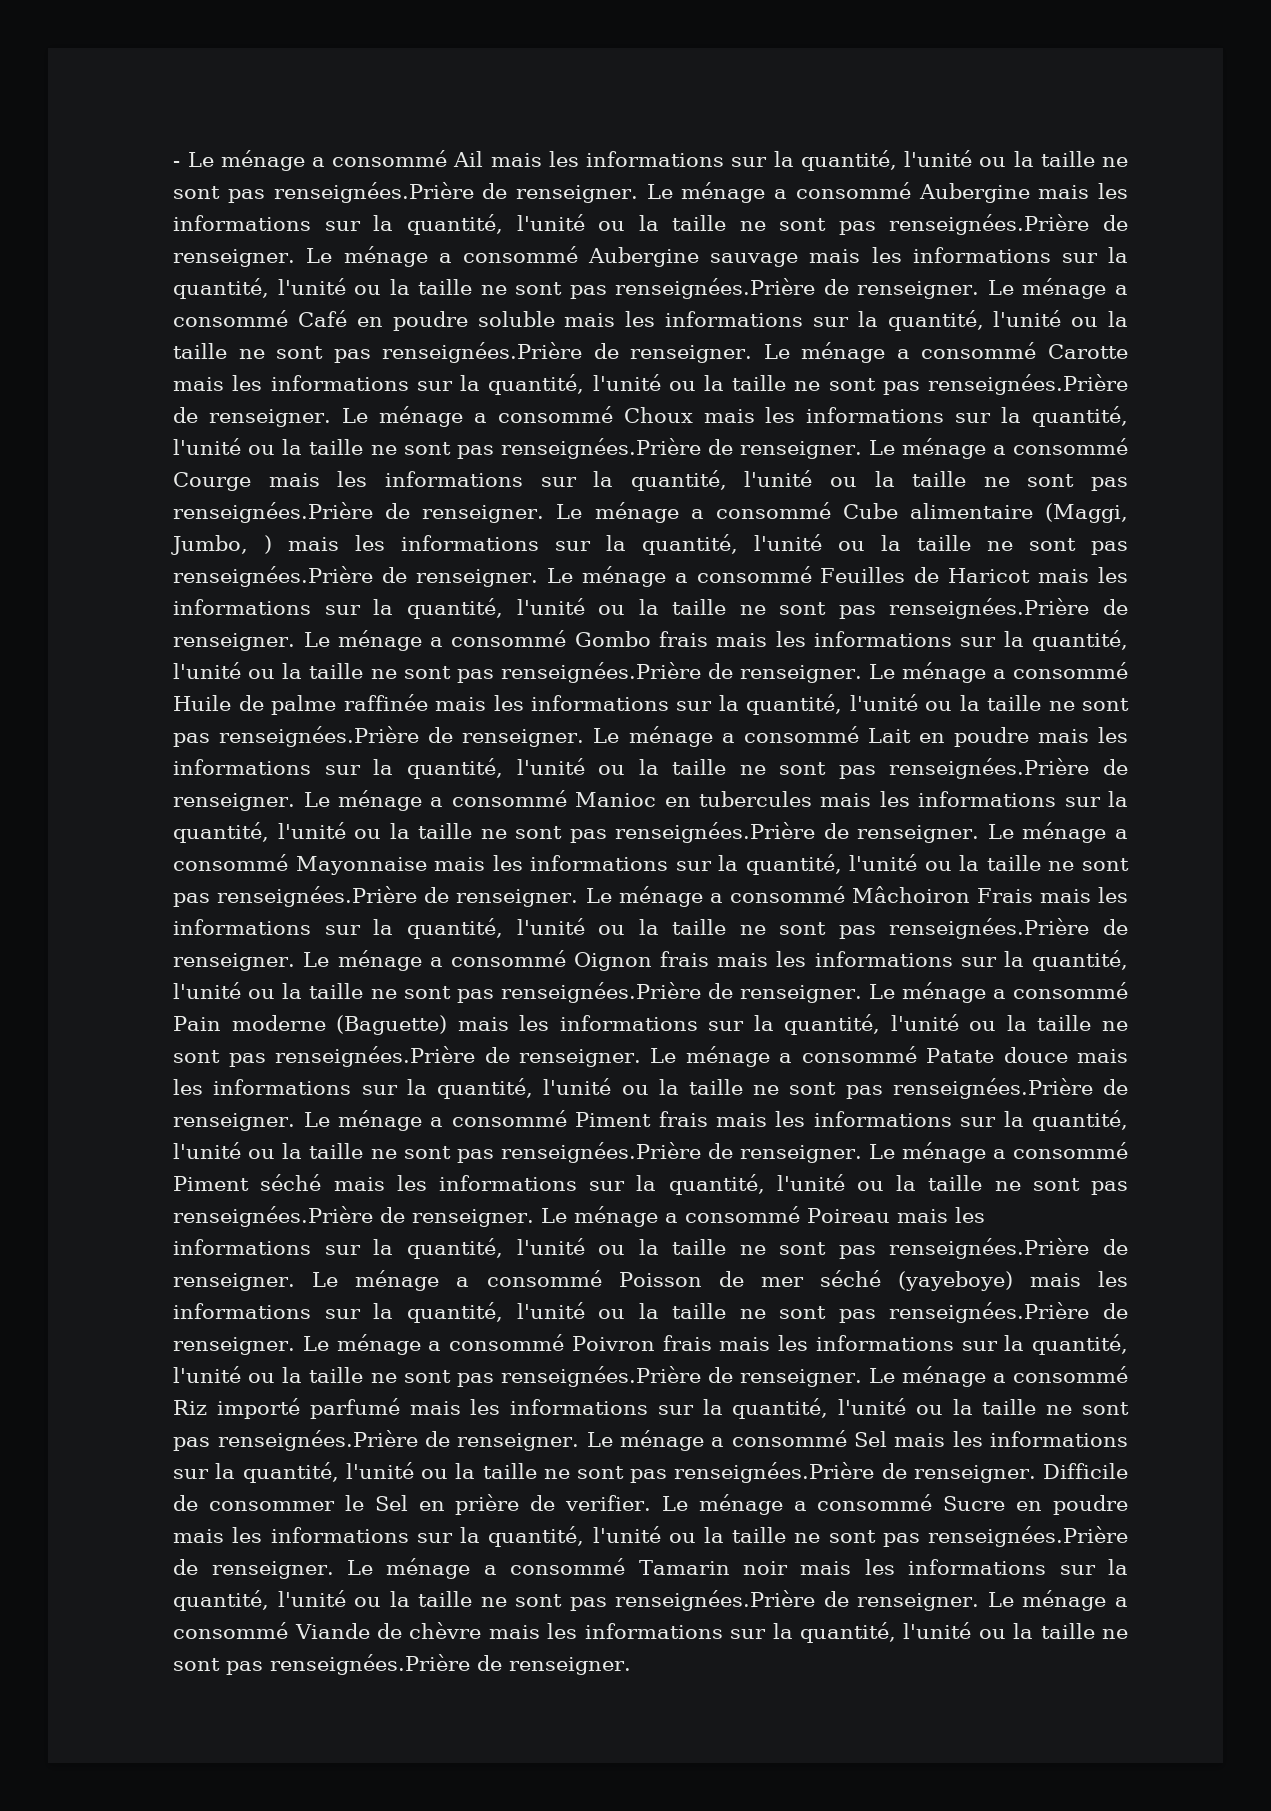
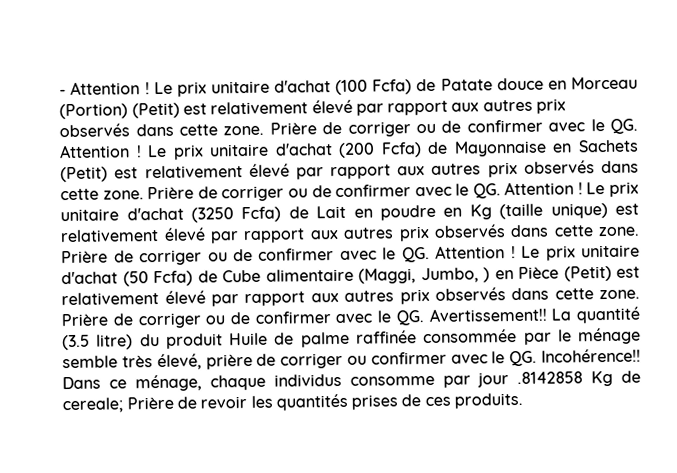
[187,150,1129,171] [173,182,1129,203] [173,214,1129,235] [173,246,1128,267] [173,278,1128,299] [173,310,1129,331] [173,342,1128,363] [173,374,1128,395] [173,406,1129,427] [173,438,1129,459] [173,470,1128,491] [173,502,831,523] Le ménage a consommé Ail mais les informations sur la quantité, l'unité ou la taille ne sont pas renseignées.Prière de renseigner. Le ménage a consommé Aubergine mais les informations sur la quantité, l'unité ou la taille ne sont pas renseignées.Prière de renseigner. Le ménage a consommé Aubergine sauvage mais les informations sur la quantité, l'unité ou la taille ne sont pas renseignées.Prière de renseigner. Le ménage a consommé Café en poudre soluble mais les informations sur la quantité, l'unité ou la taille ne sont pas renseignées.Prière de renseigner. Le ménage a consommé Carotte mais les informations sur la quantité, l'unité ou la taille ne sont pas renseignées.Prière de renseigner. Le ménage a consommé Choux mais les informations sur la quantité, l'unité ou la taille ne sont pas renseignées.Prière de renseigner. Le ménage a consommé Courge mais les informations sur la quantité, l'unité ou la taille ne sont pas renseignées.Prière de renseigner. Le ménage a consommé -> [70,76,639,97] [59,98,567,120] [59,118,638,138] [59,139,640,160] [60,160,639,183] [60,181,639,202] [60,202,639,223] [60,224,640,244] [61,244,640,266] [61,270,218,287] Attention ! Le prix unitaire d'achat (100 Fcfa) de Patate douce en Morceau (Portion) (Petit) est relativement élevé par rapport aux autres prix observés dans cette zone. Prière de corriger ou de confirmer avec le QG. Attention ! Le prix unitaire d'achat (200 Fcfa) de Mayonnaise en Sachets (Petit) est relativement élevé par rapport aux autres prix observés dans cette zone. Prière de corriger ou de confirmer avec le QG. Attention ! Le prix unitaire d'achat (3250 Fcfa) de Lait en poudre en Kg (taille unique) est relativement élevé par rapport aux autres prix observés dans cette zone. Prière de corriger ou de confirmer avec le QG. Attention ! Le prix unitaire d'achat (50 Fcfa) de
[288,534,1129,555] [173,566,1129,587] [173,598,1129,619] [173,630,1128,651] [173,662,1129,683] [173,694,1129,715] [173,726,1128,747] [173,758,1129,779] [173,790,1129,811] [173,822,1128,843] [173,854,1129,875] [173,886,1128,907] [173,918,1129,939] [173,950,1129,971] [173,982,1129,1003] [173,1014,1129,1035] [173,1046,1128,1067] [173,1078,1128,1099] [173,1110,1129,1131] [173,1142,1129,1163] [173,1174,1128,1195] [173,1206,986,1227] [173,1238,1129,1259] [173,1270,1128,1291] [173,1302,1129,1323] [173,1334,1128,1355] [173,1366,1129,1387] [173,1398,1129,1419] [173,1430,1129,1451] [173,1462,1128,1483] [173,1494,1128,1515] [173,1526,1128,1547] [173,1558,1128,1579] [173,1590,1128,1611] [173,1622,1129,1643] [173,1654,632,1675] mais les informations sur la quantité, l'unité ou la taille ne sont pas renseignées.Prière de renseigner. Le ménage a consommé Feuilles de Haricot mais les informations sur la quantité, l'unité ou la taille ne sont pas renseignées.Prière de renseigner. Le ménage a consommé Gombo frais mais les informations sur la quantité, l'unité ou la taille ne sont pas renseignées.Prière de renseigner. Le ménage a consommé Huile de palme raffinée mais les informations sur la quantité, l'unité ou la taille ne sont pas renseignées.Prière de renseigner. Le ménage a consommé Lait en poudre mais les informations sur la quantité, l'unité ou la taille ne sont pas renseignées.Prière de renseigner. Le ménage a consommé Manioc en tubercules mais les informations sur la quantité, l'unité ou la taille ne sont pas renseignées.Prière de renseigner. Le ménage a consommé Mayonnaise mais les informations sur la quantité, l'unité ou la taille ne sont pas renseignées.Prière de renseigner. Le ménage a consommé Mâchoiron Frais mais les informations sur la quantité, l'unité ou la taille ne sont pas renseignées.Prière de renseigner. Le ménage a consommé Oignon frais mais les informations sur la quantité, l'unité ou la taille ne sont pas renseignées.Prière de renseigner. Le ménage a consommé Pain moderne (Baguette) mais les informations sur la quantité, l'unité ou la taille ne sont pas renseignées.Prière de renseigner. Le ménage a consommé Patate douce mais les informations sur la quantité, l'unité ou la taille ne sont pas renseignées.Prière de renseigner. Le ménage a consommé Piment frais mais les informations sur la quantité, l'unité ou la taille ne sont pas renseignées.Prière de renseigner. Le ménage a consommé Piment séché mais les informations sur la quantité, l'unité ou la taille ne sont pas renseignées.Prière de renseigner. Le ménage a consommé Poireau mais les informations sur la quantité, l'unité ou la taille ne sont pas renseignées.Prière de renseigner. Le ménage a consommé Poisson de mer séché (yayeboye) mais les informations sur la quantité, l'unité ou la taille ne sont pas renseignées.Prière de renseigner. Le ménage a consommé Poivron frais mais les informations sur la quantité, l'unité ou la taille ne sont pas renseignées.Prière de renseigner. Le ménage a consommé Riz importé parfumé mais les informations sur la quantité, l'unité ou la taille ne sont pas renseignées.Prière de renseigner. Le ménage a consommé Sel mais les informations sur la quantité, l'unité ou la taille ne sont pas renseignées.Prière de renseigner. Difficile de consommer le Sel en prière de verifier. Le ménage a consommé Sucre en poudre mais les informations sur la quantité, l'unité ou la taille ne sont pas renseignées.Prière de renseigner. Le ménage a consommé Tamarin noir mais les informations sur la quantité, l'unité ou la taille ne sont pas renseignées.Prière de renseigner. Le ménage a consommé Viande de chèvre mais les informations sur la quantité, l'unité ou la taille ne sont pas renseignées.Prière de renseigner. -> [494,265,640,282] [61,287,640,307] [61,306,640,329] [62,327,641,351] [62,348,641,371] [62,370,641,392] [62,392,524,414] en Pièce (Petit) est relativement élevé par rapport aux autres prix observés dans cette zone. Prière de corriger ou de confirmer avec le QG. Avertissement!! La quantité (3.5 litre) du produit Huile de palme raffinée consommée par le ménage semble très élevé, prière de corriger ou confirmer avec le QG. Incohérence!! Dans ce ménage, chaque individus consomme par jour .8142858 Kg de cereale; Prière de revoir les quantités prises de ces produits.

